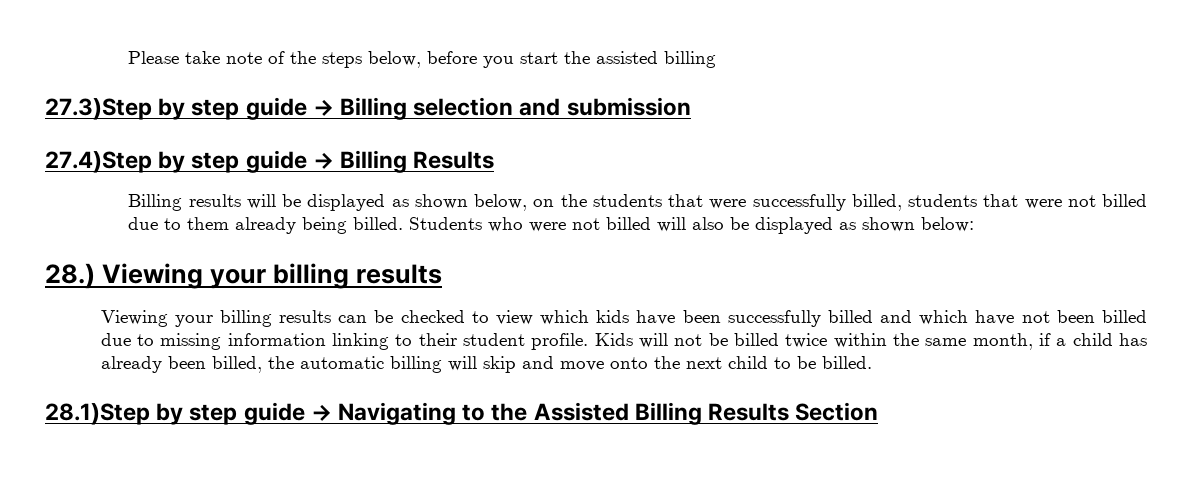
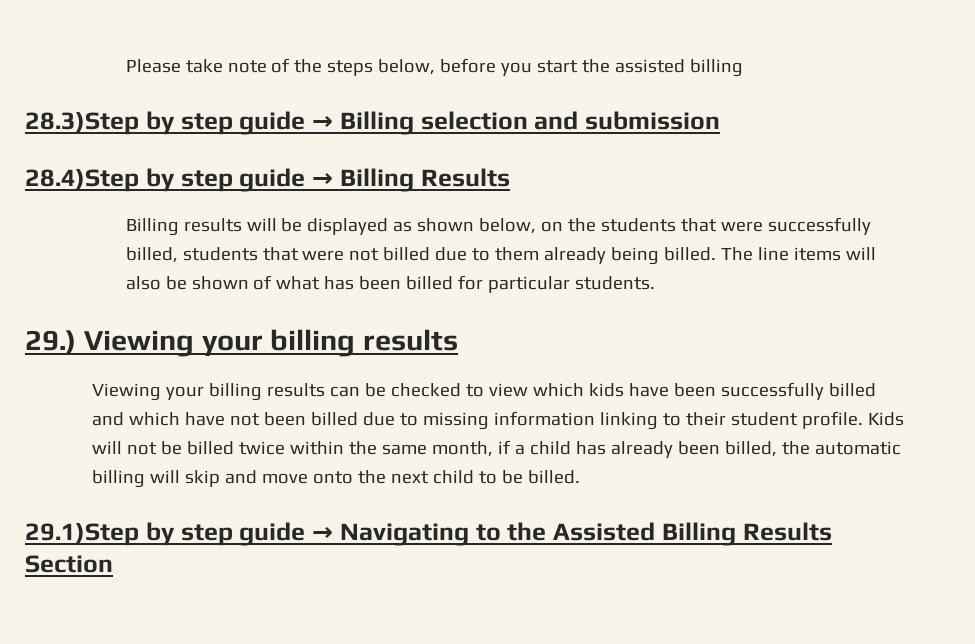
[45,98,152,120] 27.3)Step -> [25,112,139,135] 28.3)Step
[45,151,152,173] 27.4)Step -> [25,169,139,192] 28.4)Step
[409,217,975,234] [45,263,95,289] Students who were not billed will also be displayed as shown below: // 28.) -> [721,247,877,261] [125,275,656,293] [25,330,76,354] The line items will also be shown of what has been billed for particular students. // 29.)
[45,403,150,425] 28.1)Step -> [25,523,139,546] 29.1)Step

